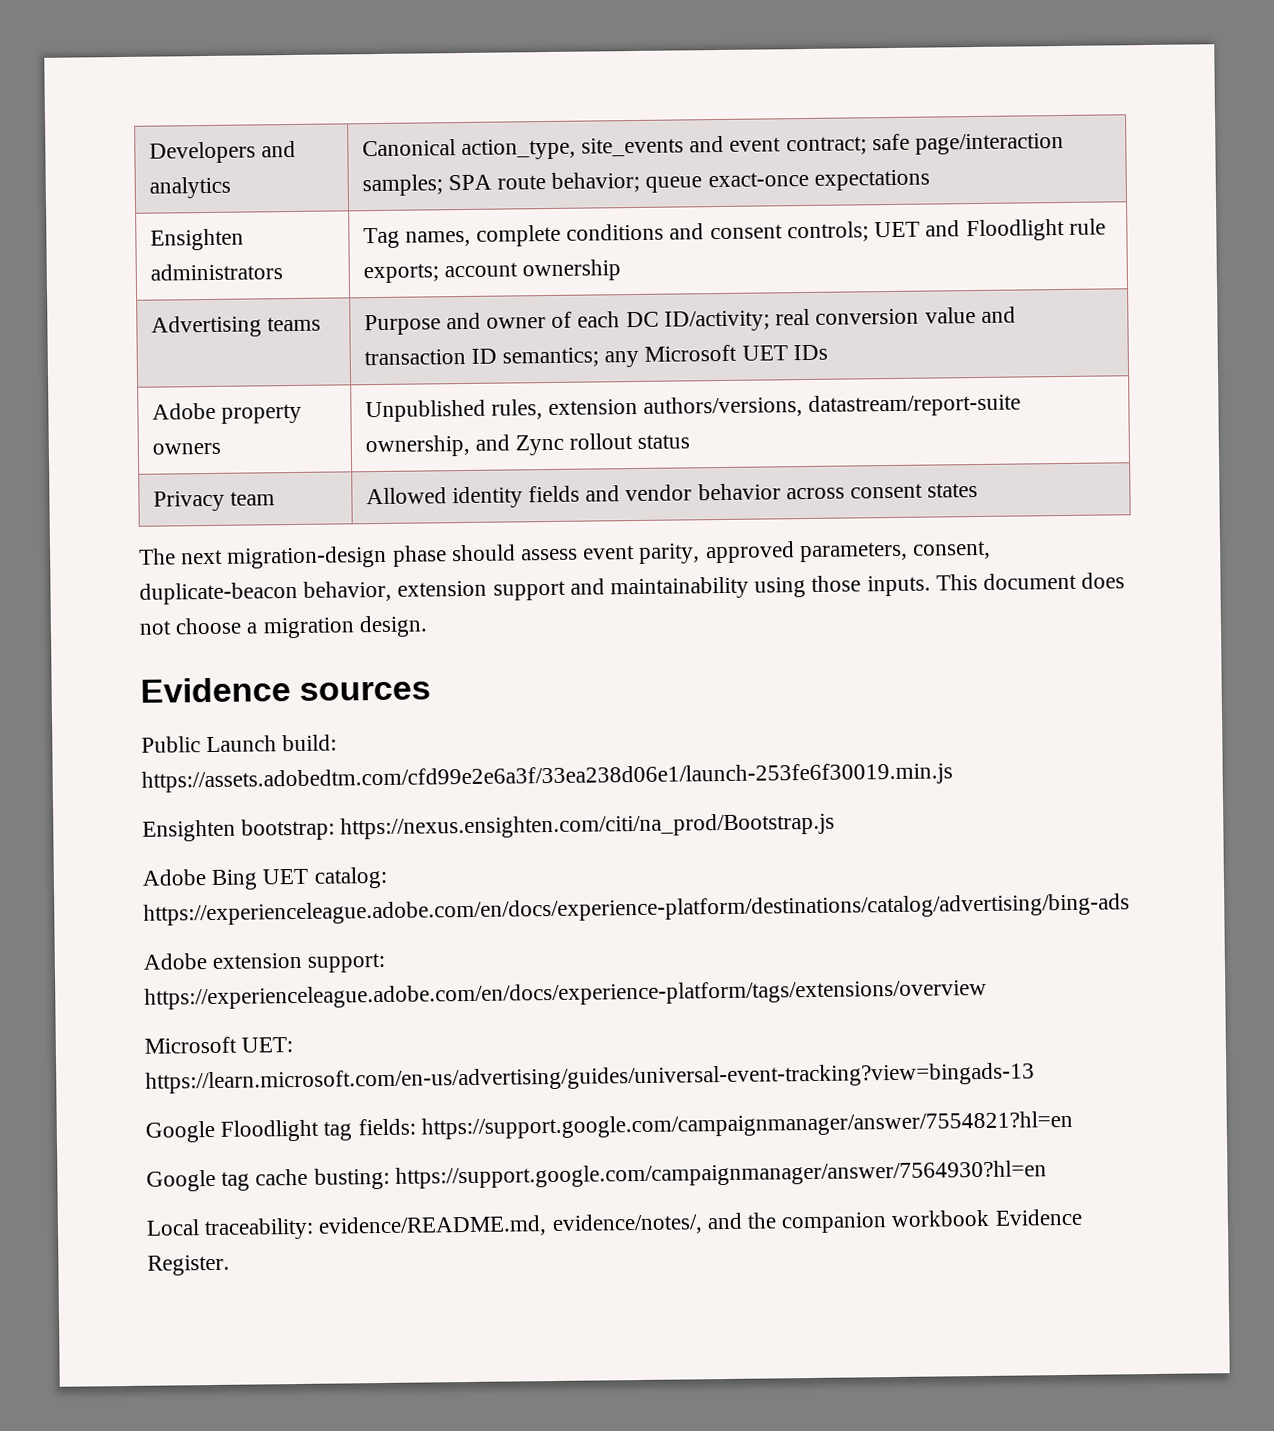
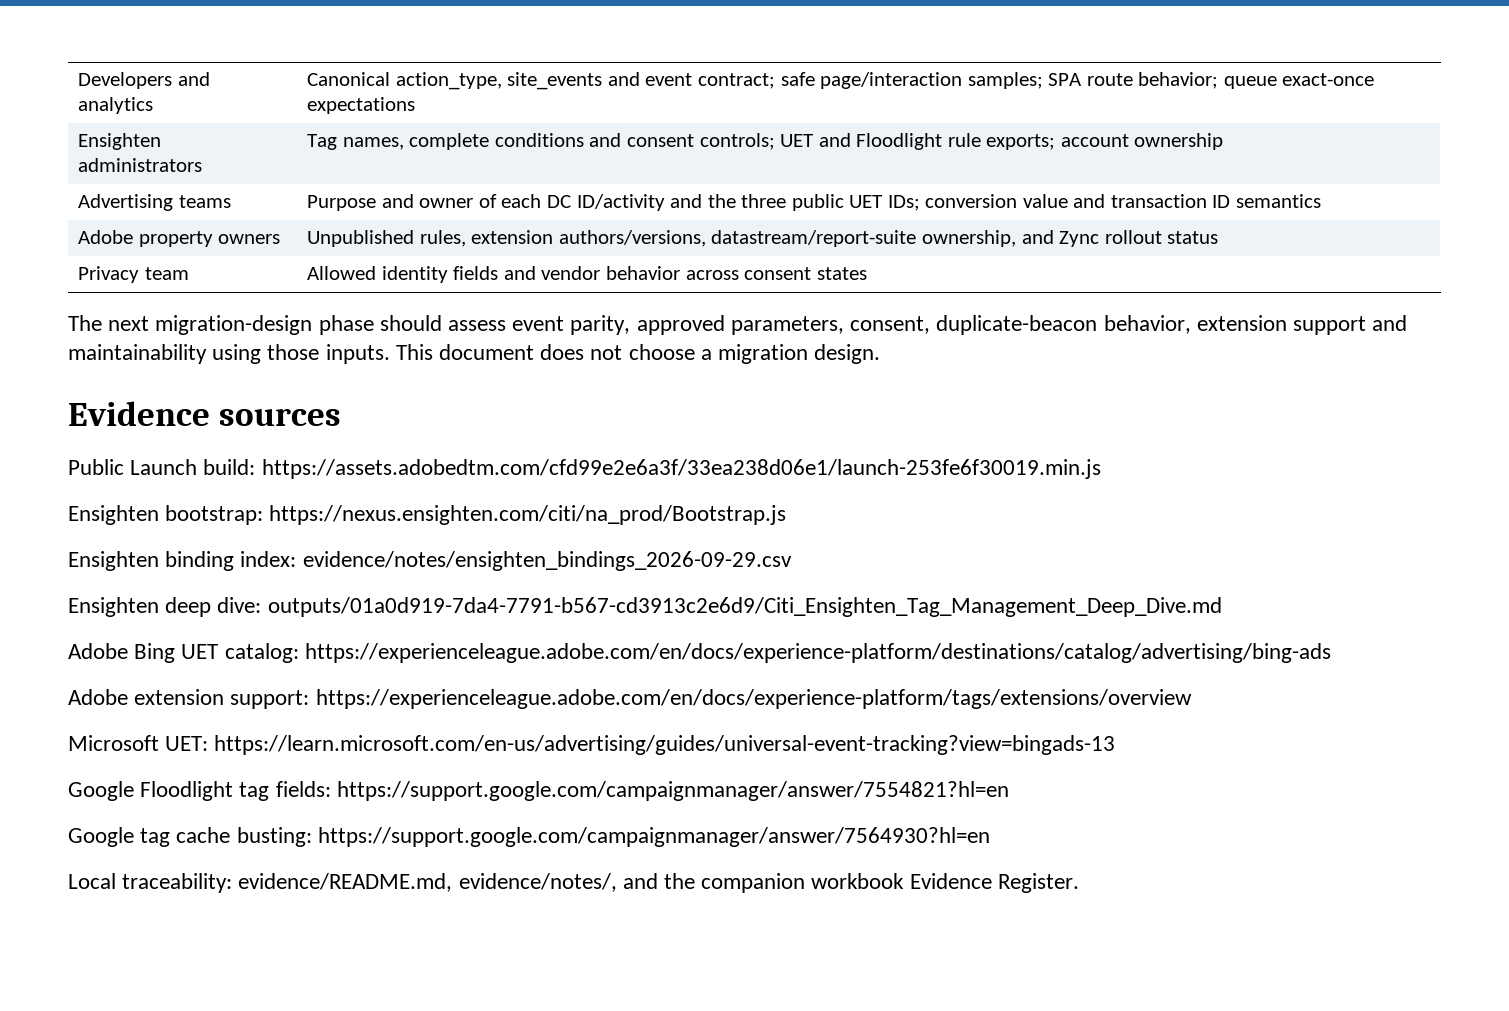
[663,308,811,332] ID/activity; real -> [576,194,920,211] ID/activity and the three public UET IDs;
[502,344,828,368] semantics; any Microsoft UET IDs -> [1235,194,1321,208] semantics
(836, 826) none -> [68,551,792,571] [68,597,1222,617] // Ensighten binding index: evidence/notes/ensighten_bindings_2026-09-29.csv // Ensighten deep dive: outputs/01a0d919-7da4-7791-b567-cd3913c2e6d9/Citi_Ensighten_Tag_Management_Deep_Dive.md

